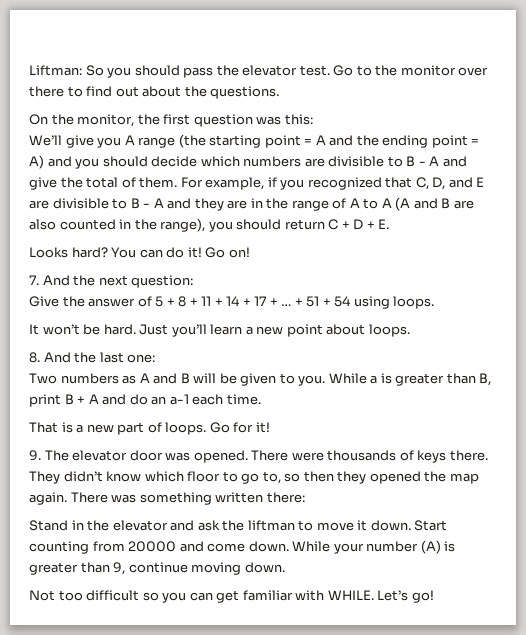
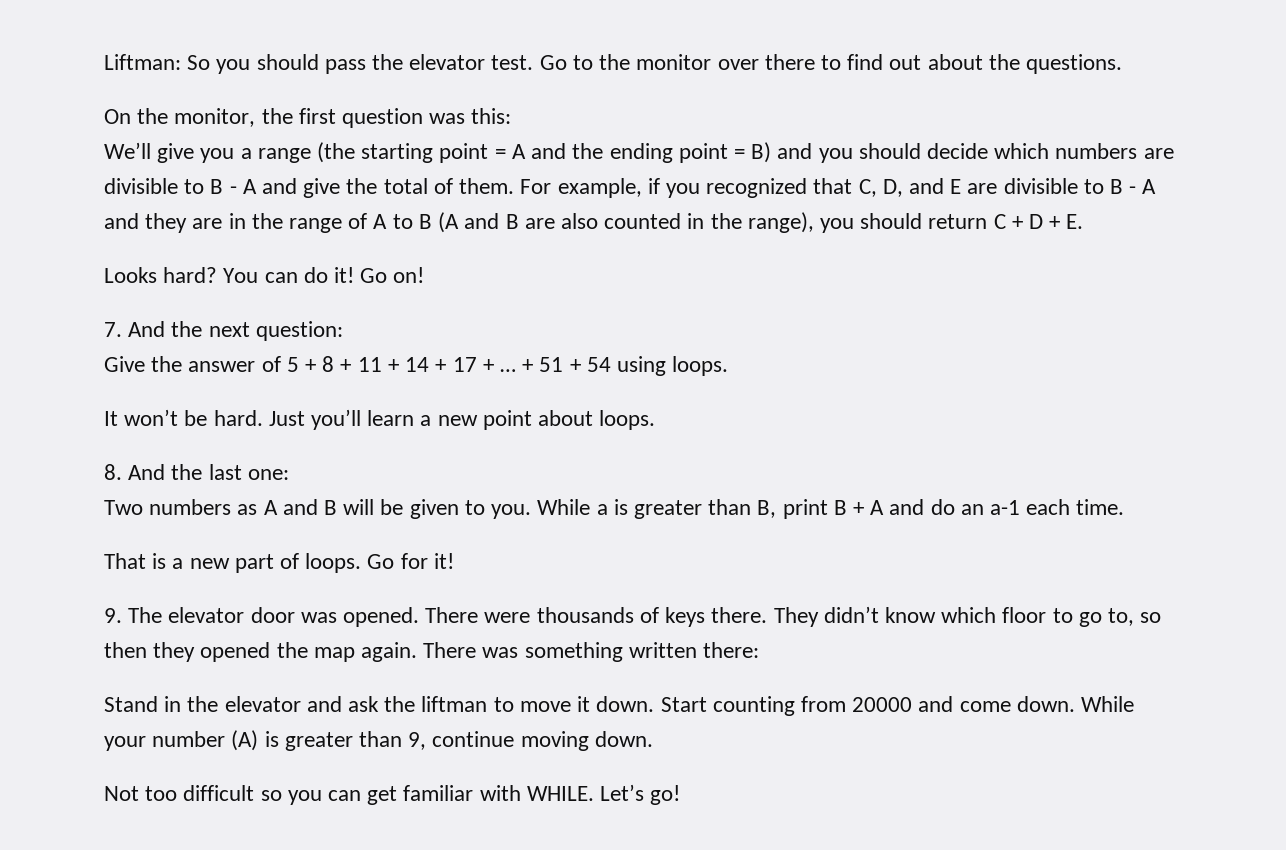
[124,135,135,145] A -> [240,148,252,159] a
[29,155,44,169] A) -> [751,142,772,163] B)
[381,198,392,208] A -> [418,214,432,229] B

